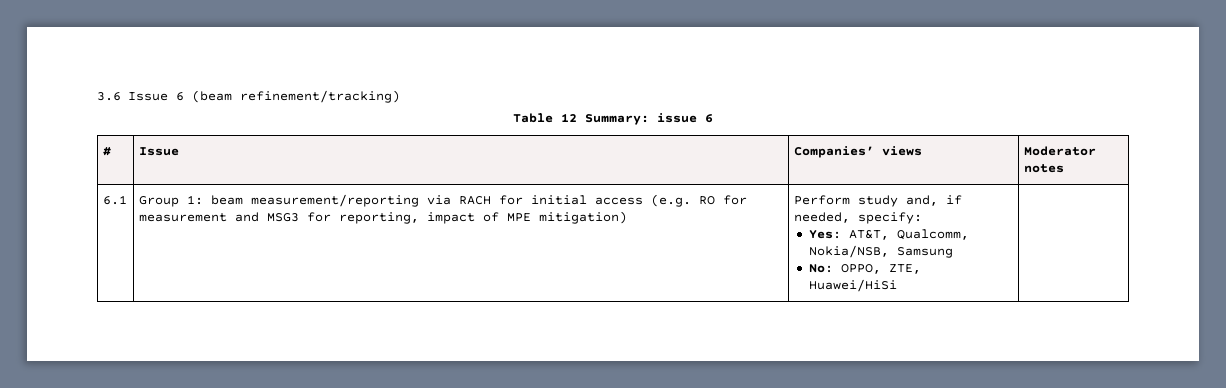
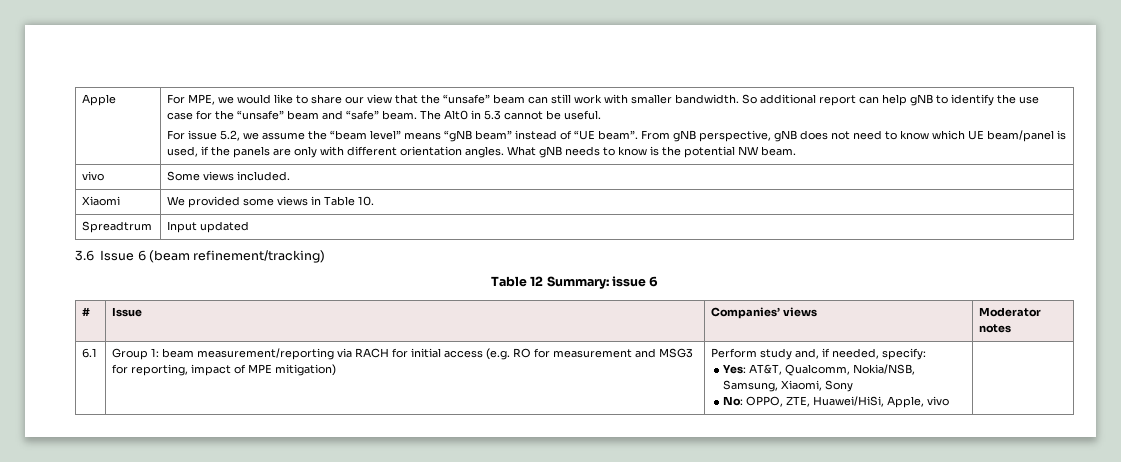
(97, 96) none -> [82,94,117,106] [167,94,1040,106] [167,110,602,120] [167,130,1067,142] [167,146,797,158] [82,171,105,181] [167,171,291,181] [82,196,121,206] [167,196,375,208] [82,221,153,233] [167,221,250,233] Apple | For MPE, we would like to share our view that the “unsafe” beam can still work with smaller bandwidth. So additional report can help gNB to identify the use case for the “unsafe” beam and “safe” beam. The Alt0 in 5.3 cannot be useful. // For issue 5.2, we assume the “beam level” means “gNB beam” instead of “UE beam”. From gNB perspective, gNB does not need to know which UE beam/panel is used, if the panels are only with different orientation angles. What gNB needs to know is the potential NW beam. // vivo | Some views included. // Xiaomi | We provided some views in Table 10. // Spreadtrum | Input updated //
[896,247,953,258] Samsung -> [723,380,854,392] Samsung, Xiaomi, Sony
[808,279,897,292] Huawei/HiSi -> [813,396,950,408] Huawei/HiSi, Apple, vivo

